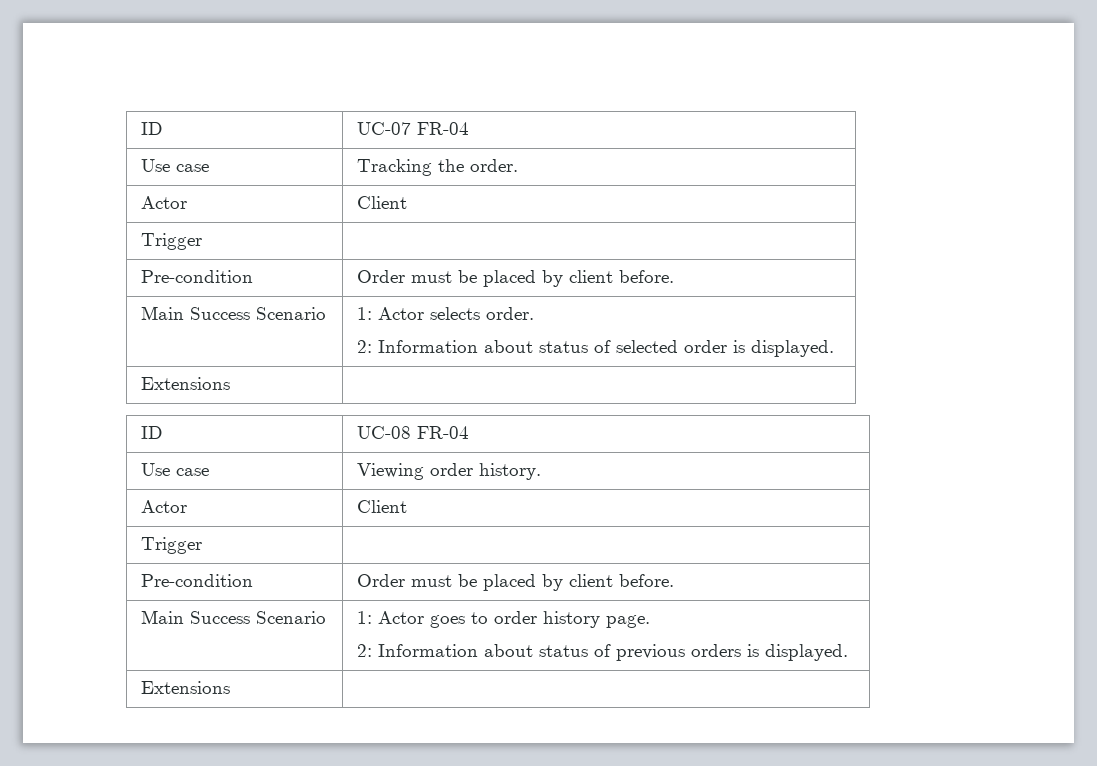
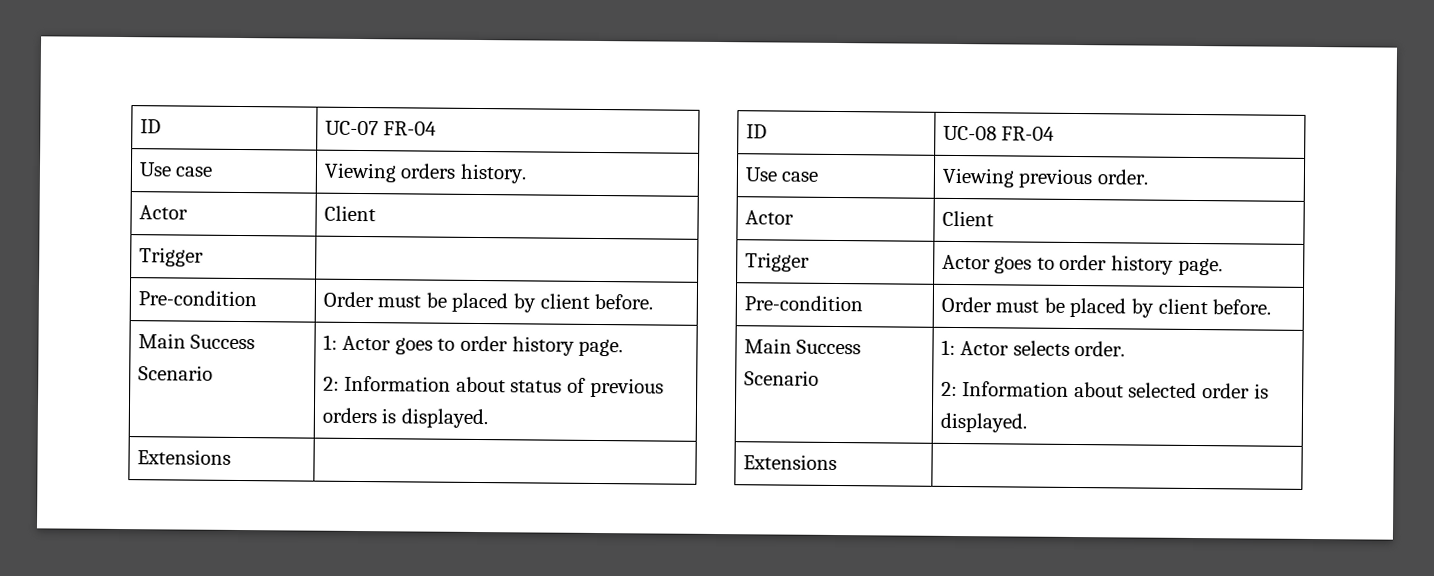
[140,159,209,172] [356,159,518,176] [140,196,187,209] [356,196,407,209] [140,233,202,250] [140,270,253,283] [356,270,674,287] [140,306,326,320] [356,307,534,320] [356,340,834,357] [140,377,230,390] [140,426,163,439] [356,426,469,439] [140,463,209,476] [356,463,473,480] // Use case | Tracking the order. // Actor | Client // Trigger | // Pre-condition | Order must be placed by client before. // Main Success Scenario | 1: Actor selects order. // 2: Information about status of selected order is displayed. // Extensions | // ID | UC-08 FR-04 // Use case | Viewing order -> [138,162,213,177] [323,162,457,183] // Use case | Viewing orders
(230, 687) none -> [745,124,767,139] [942,125,1056,141] [744,167,819,182] [941,167,1149,189] [744,210,794,225] [941,210,994,227] [744,252,810,272] [941,254,1223,276] [743,295,863,312] [940,296,1272,318] [743,338,862,355] [743,370,819,386] [940,339,1126,357] [940,381,1269,399] [939,412,1027,433] [742,454,837,471] // ID | UC-08 FR-04 // Use case | Viewing previous order. // Actor | Client // Trigger | Actor goes to order history page. // Pre-condition | Order must be placed by client before. // Main Success Scenario | 1: Actor selects order. // 2: Information about selected order is displayed. // Extensions |

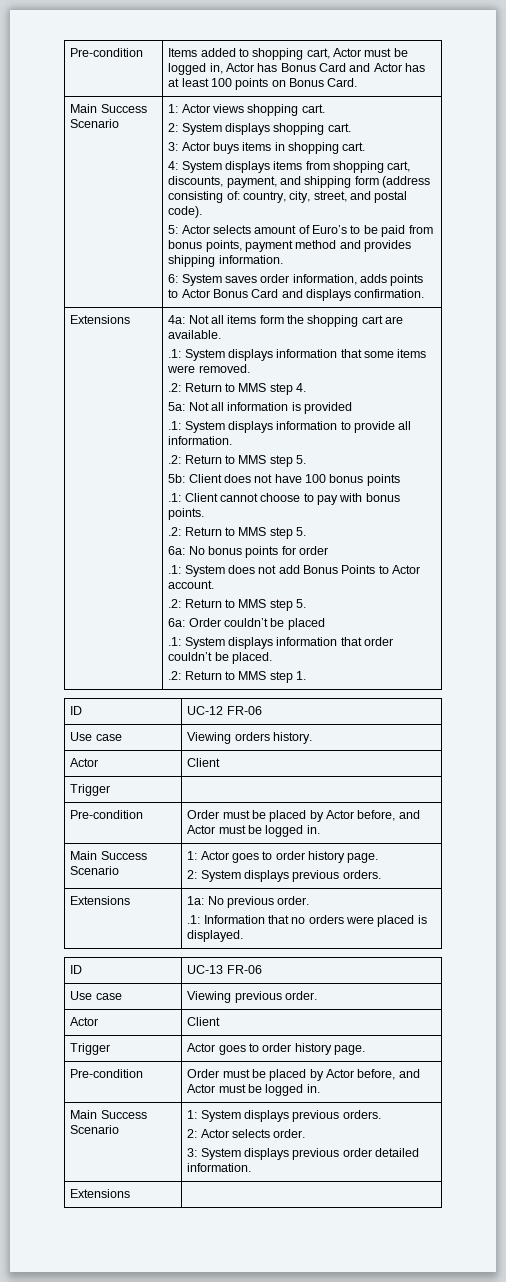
[139,119,161,134] [324,120,438,136] ID | UC-07 FR-04 -> [70,48,144,57] [168,48,408,60] [168,63,426,75] [168,78,358,90] [70,104,147,113] [70,119,120,128] [168,104,325,116] [168,123,351,135] [168,142,366,154] [168,161,411,173] [168,176,431,188] [168,191,408,203] [168,206,203,218] [168,225,433,237] [168,240,412,252] [168,255,283,267] [168,274,424,286] [168,289,425,301] [70,315,131,324] [168,315,404,327] [168,330,222,339] [168,349,427,361] [167,364,250,373] [168,383,307,395] [168,402,353,414] [168,421,412,433] [168,436,233,445] [168,455,307,467] [168,474,400,486] [168,493,400,505] [168,508,205,520] [168,527,307,539] [168,546,329,558] [168,565,421,577] [168,580,215,589] [168,599,307,611] [168,618,325,630] [168,637,394,649] [168,652,272,664] [168,671,307,683] [70,706,83,715] [187,706,262,715] Pre-condition | Items added to shopping cart, Actor must be logged in, Actor has Bonus Card and Actor has at least 100 points on Bonus Card. // Main Success Scenario | 1: Actor views shopping cart. // 2: System displays shopping cart. // 3: Actor buys items in shopping cart. // 4: System displays items from shopping cart, discounts, payment, and shipping form (address consisting of: country, city, street, and postal code). // 5: Actor selects amount of Euro’s to be paid from bonus points, payment method and provides shipping information. // 6: System saves order information, adds points to Actor Bonus Card and displays confirmation. // Extensions | 4a: Not all items form the shopping cart are available. // .1: System displays information that some items were removed. // .2: Return to MMS step 4. // 5a: Not all information is provided // .1: System displays information to provide all information. // .2: Return to MMS step 5. // 5b: Client does not have 100 bonus points // .1: Client cannot choose to pay with bonus points. // .2: Return to MMS step 5. // 6a: No bonus points for order // .1: System does not add Bonus Points to Actor account. // .2: Return to MMS step 5. // 6a: Order couldn’t be placed // .1: System displays information that order couldn’t be placed. // .2: Return to MMS step 1. // ID | UC-12 FR-06
[539,293,654,310] client before. -> [326,810,420,821] [187,825,320,837] Actor before, and Actor must be logged in.
[344,375,664,398] [321,407,488,429] [136,449,231,465] [745,124,767,139] [942,125,1056,141] Information about status of previous orders is displayed. // Extensions | // ID | UC-08 FR-04 -> [200,870,381,882] [70,896,131,905] [187,896,310,908] [187,915,427,927] [187,930,244,942] [70,965,83,974] [187,965,262,974] System displays previous orders. // Extensions | 1a: No previous order. // .1: Information that no orders were placed is displayed. // ID | UC-13 FR-06
[1157,298,1272,315] [743,338,862,355] [743,370,819,386] [940,339,1126,357] [940,381,1269,399] [939,412,1027,433] client before. // Main Success Scenario | 1: Actor selects order. // 2: Information about selected order is displayed. -> [326,1069,420,1080] [187,1084,320,1096] [70,1110,147,1119] [70,1125,120,1134] [187,1110,381,1122] [187,1129,306,1138] [187,1148,420,1160] [187,1163,252,1172] Actor before, and Actor must be logged in. // Main Success Scenario | 1: System displays previous orders. // 2: Actor selects order. // 3: System displays previous order detailed information.

